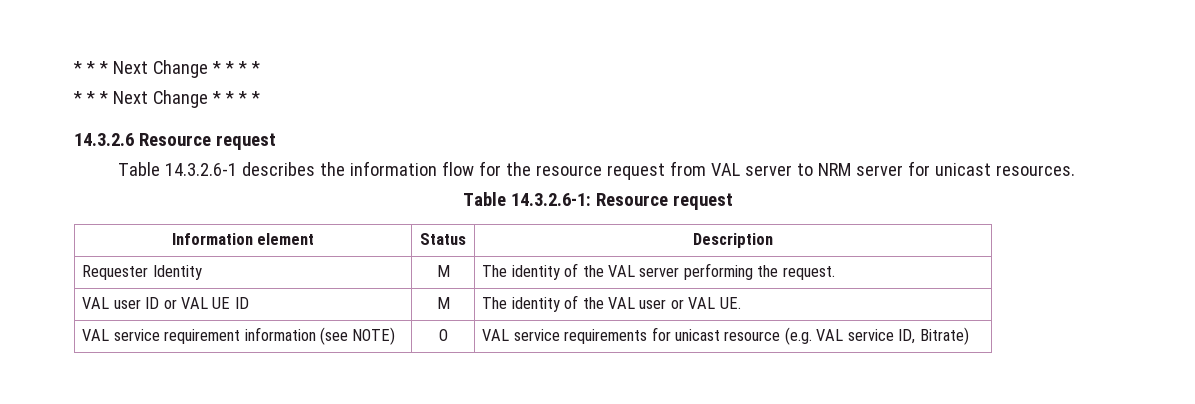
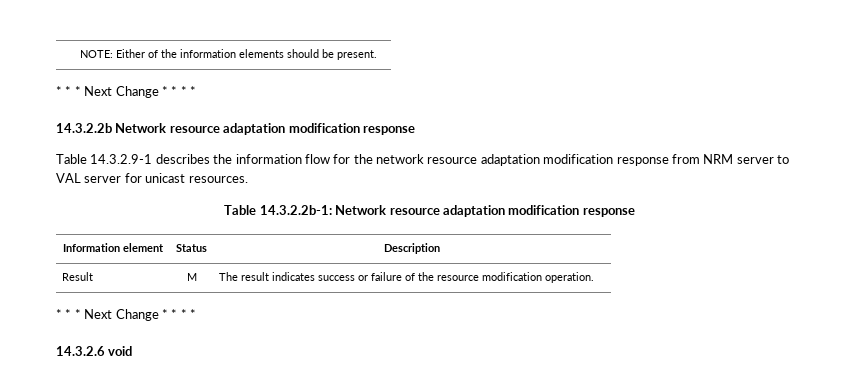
[73,60,260,78] * * * Next Change * * * * -> [79,49,377,60] [56,86,196,98] [56,123,415,135] [56,154,789,166] [56,173,248,183] [224,205,635,217] [63,243,164,252] [176,244,207,252] [383,243,440,254] [61,272,93,281] [186,273,197,281] [218,272,594,283] NOTE: Either of the information elements should be present. // * * * Next Change * * * * // 14.3.2.2b Network resource adaptation modification response // Table 14.3.2.9-1 describes the information flow for the network resource adaptation modification response from NRM server to VAL server for unicast resources. // Table 14.3.2.2b-1: Network resource adaptation modification response // Information element | Status | Description // Result | M | The result indicates success or failure of the resource modification operation.
[138,133,276,150] [118,161,1076,180] [462,192,733,210] [171,233,315,245] [420,233,466,245] [693,233,774,248] [82,265,202,280] [436,265,450,277] [482,263,835,280] [82,297,249,309] [436,297,450,309] [482,295,741,312] [82,327,396,345] [438,329,448,341] [482,327,969,345] Resource request // Table 14.3.2.6-1 describes the information flow for the resource request from VAL server to NRM server for unicast resources. // Table 14.3.2.6-1: Resource request // Information element | Status | Description // Requester Identity | M | The identity of the VAL server performing the request. // VAL user ID or VAL UE ID | M | The identity of the VAL user or VAL UE. // VAL service requirement information (see NOTE) | O | VAL service requirements for unicast resource (e.g. VAL service ID, Bitrate) -> [108,346,133,356] void

